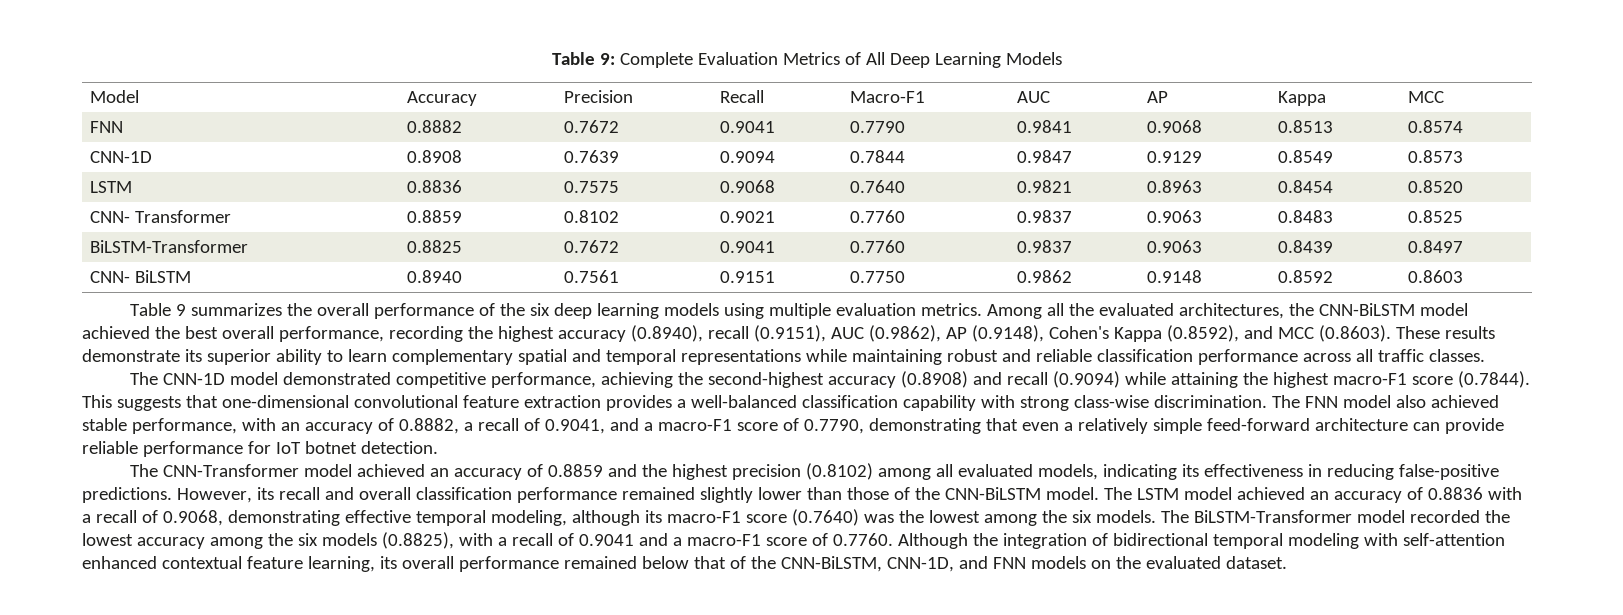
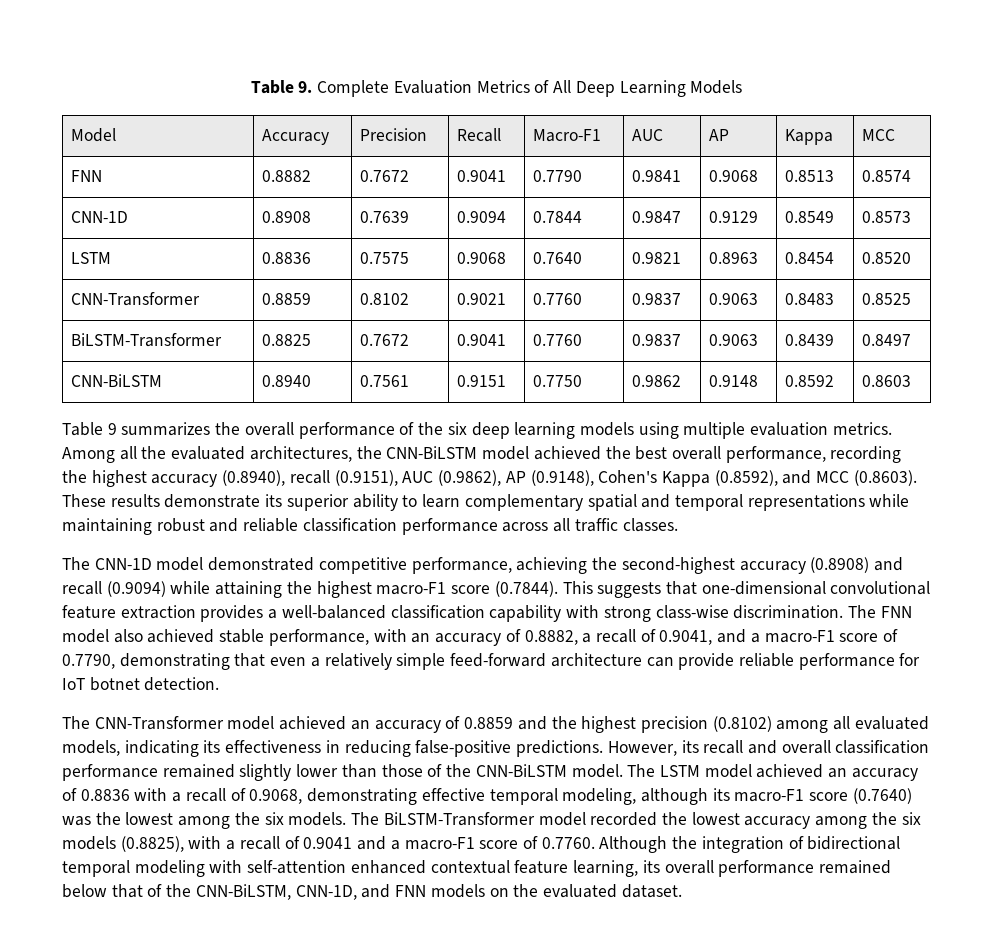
[552,52,616,65] Table 9: -> [250,80,313,94] Table 9.
[89,210,231,223] CNN- Transformer -> [70,292,200,306] CNN-Transformer
[89,270,191,283] CNN- BiLSTM -> [70,374,162,387] CNN-BiLSTM

